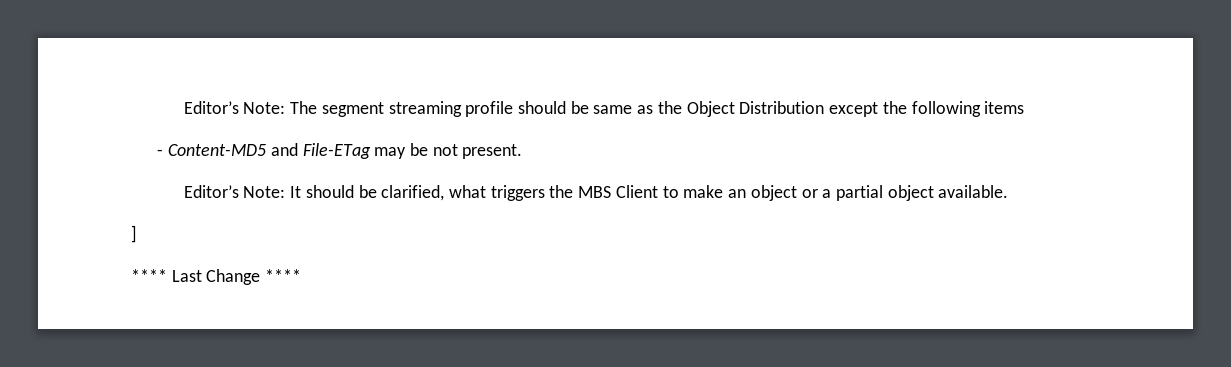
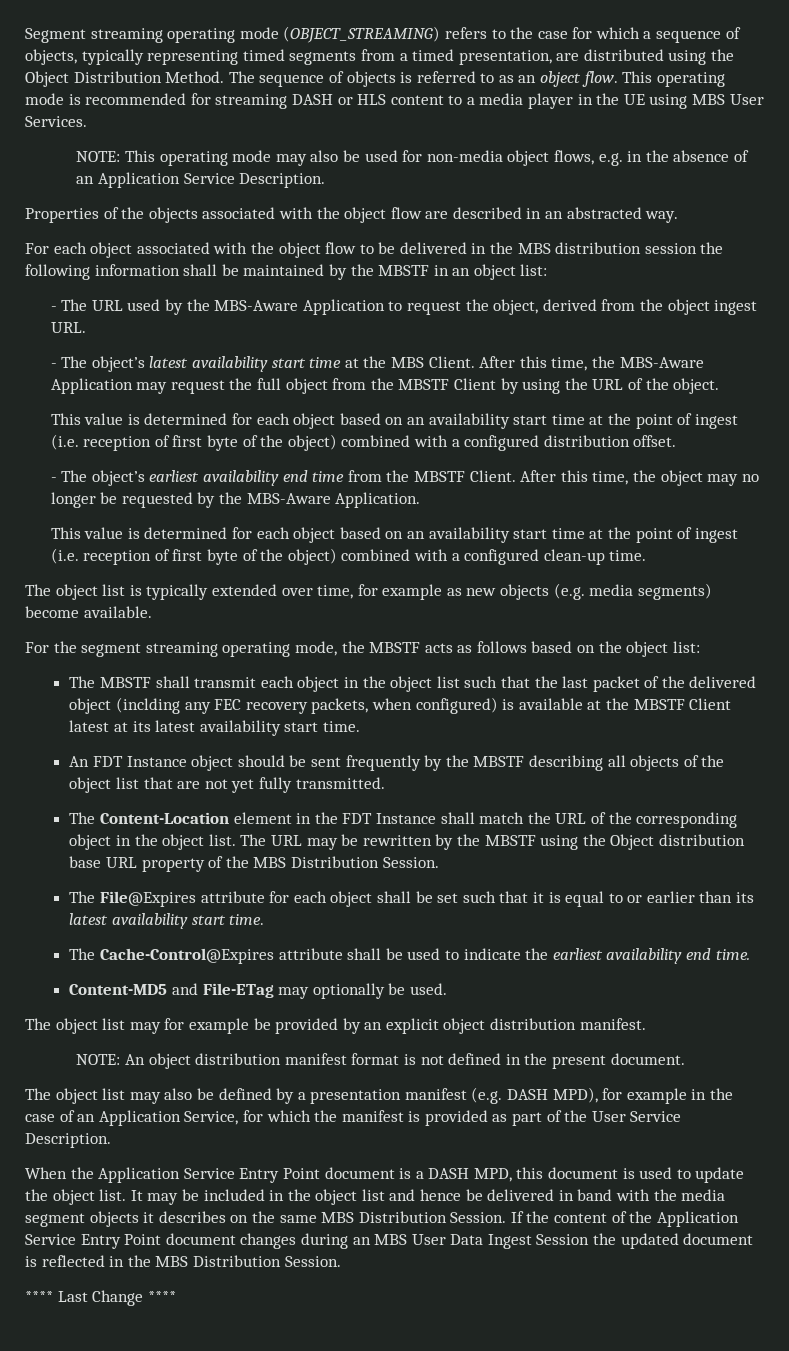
[183,101,1025,117] [157,143,523,159] [183,185,1009,201] [131,225,137,243] Editor’s Note: The segment streaming profile should be same as the Object Distribution except the following items // - Content-MD5 and File-ETag may be not present. // Editor’s Note: It should be clarified, what triggers the MBS Client to make an object or a partial object available. // ] -> [25,26,741,43] [25,49,735,65] [25,71,725,87] [25,93,764,109] [25,116,87,127] [76,150,749,166] [76,172,326,188] [25,207,679,223] [25,242,724,258] [25,264,548,280] [50,299,758,315] [50,322,86,333] [50,356,704,372] [50,378,720,394] [50,413,738,429] [50,434,677,451] [50,470,759,486] [50,492,421,508] [50,527,738,543] [50,548,647,565] [25,583,712,600] [25,606,152,618] [25,641,700,657] [69,676,757,692] [69,697,732,714] [69,720,360,736] [69,755,725,771] [69,777,385,793] [69,812,738,828] [69,834,745,850] [69,856,439,872] [69,891,755,907] [69,913,265,929] [69,948,750,964] [69,983,447,999] [25,1018,646,1034] [76,1053,685,1069] [25,1087,734,1104] [25,1110,682,1126] [25,1133,111,1148] [25,1167,745,1183] [25,1189,726,1205] [25,1211,739,1227] [25,1233,754,1249] [25,1255,341,1267] Segment streaming operating mode (OBJECT_STREAMING) refers to the case for which a sequence of objects, typically representing timed segments from a timed presentation, are distributed using the Object Distribution Method. The sequence of objects is referred to as an object flow. This operating mode is recommended for streaming DASH or HLS content to a media player in the UE using MBS User Services. // NOTE: This operating mode may also be used for non-media object flows, e.g. in the absence of an Application Service Description. // Properties of the objects associated with the object flow are described in an abstracted way. // For each object associated with the object flow to be delivered in the MBS distribution session the following information shall be maintained by the MBSTF in an object list: // - The URL used by the MBS-Aware Application to request the object, derived from the object ingest URL. // - The object’s latest availability start time at the MBS Client. After this time, the MBS-Aware Application may request the full object from the MBSTF Client by using the URL of the object. // This value is determined for each object based on an availability start time at the point of ingest (i.e. reception of first byte of the object) combined with a configured distribution offset. // - The object’s earliest availability end time from the MBSTF Client. After this time, the object may no longer be requested by the MBS-Aware Application. // This value is determined for each object based on an availability start time at the point of ingest (i.e. reception of first byte of the object) combined with a configured clean-up time. // The object list is typically extended over time, for example as new objects (e.g. media segments) become available. // For the segment streaming operating mode, the MBSTF acts as follows based on the object list: // The MBSTF shall transmit each object in the object list such that the last packet of the delivered object (inclding any FEC recovery packets, when configured) is available at the MBSTF Client latest at its latest availability start time. // An FDT Instance object should be sent frequently by the MBSTF describing all objects of the object list that are not yet fully transmitted. // The Content-Location element in the FDT Instance shall match the URL of the corresponding object in the object list. The URL may be rewritten by the MBSTF using the Object distribution base URL property of the MBS Distribution Session. // The File@Expires attribute for each object shall be set such that it is equal to or earlier than its latest availability start time. // The Cache-Control@Expires attribute shall be used to indicate the earliest availability end time. // Content-MD5 and File-ETag may optionally be used. // The object list may for example be provided by an explicit object distribution manifest. // NOTE: An object distribution manifest format is not defined in the present document. // The object list may also be defined by a presentation manifest (e.g. DASH MPD), for example in the case of an Application Service, for which the manifest is provided as part of the User Service Description. // When the Application Service Entry Point document is a DASH MPD, this document is used to update the object list. It may be included in the object list and hence be delivered in band with the media segment objects it describes on the same MBS Distribution Session. If the content of the Application Service Entry Point document changes during an MBS User Data Ingest Session the updated document is reflected in the MBS Distribution Session.

